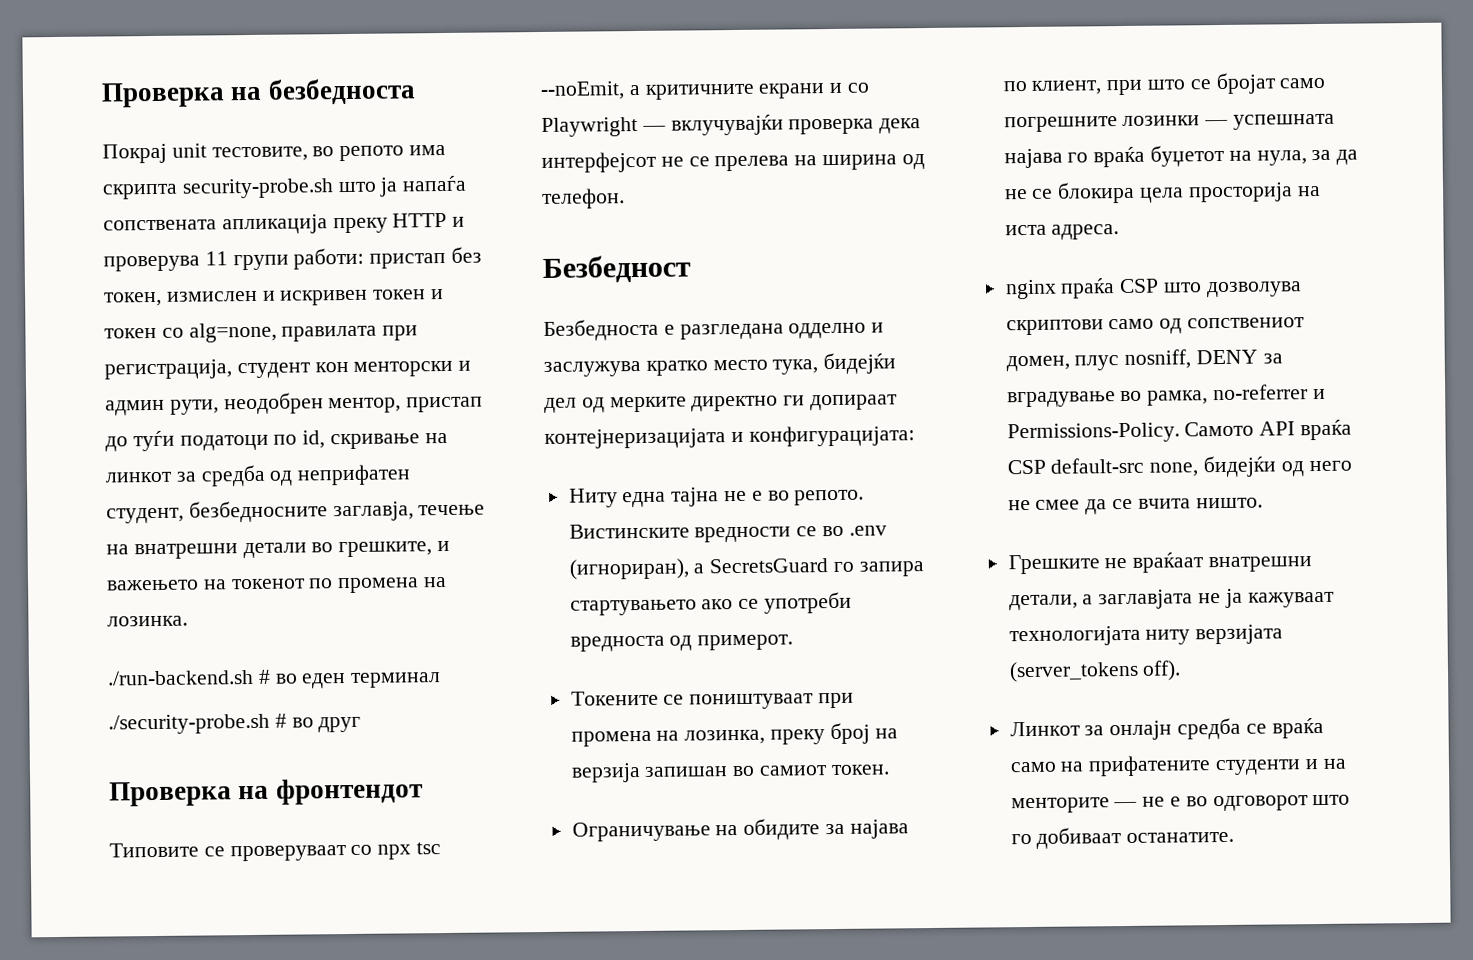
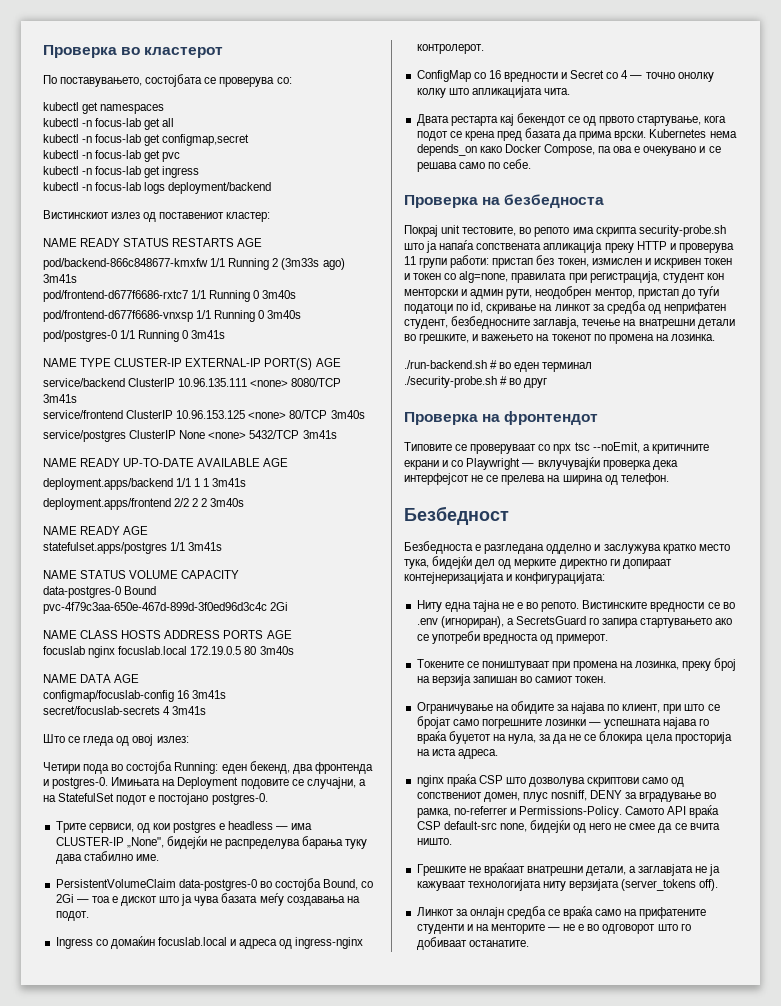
[101,82,225,108] Проверка -> [43,45,224,58] [43,74,292,87] [43,102,165,114] [43,118,175,130] [43,134,250,146] [43,150,181,162] [43,166,200,178] [43,182,272,194] [43,210,271,222] [43,238,263,247] [43,258,345,270] [43,274,77,283] [43,290,297,302] [43,310,302,322] [43,330,226,342] [43,358,341,370] [43,378,342,387] [43,394,77,403] [43,410,365,419] [43,430,337,442] [43,458,289,467] [43,478,247,490] [43,498,245,510] [43,526,149,535] [43,542,223,554] [43,570,240,579] [43,586,157,598] [43,602,289,614] [43,630,292,639] [43,646,294,658] [43,674,140,683] [43,690,227,702] [43,706,207,715] [43,734,189,746] [43,761,373,774] [43,777,366,789] [43,793,268,805] [55,821,313,833] [55,836,368,849] [55,851,159,864] [55,878,374,891] [55,893,360,906] [55,911,89,921] [55,936,364,949] [416,44,484,54] [416,70,714,82] [416,86,570,98] [416,113,727,126] [416,128,737,141] [416,144,721,156] [416,159,531,172] [404,195,478,208] Проверка во кластерот // По поставувањето, состојбата се проверува со: // kubectl get namespaces // kubectl -n focus-lab get all // kubectl -n focus-lab get configmap,secret // kubectl -n focus-lab get pvc // kubectl -n focus-lab get ingress // kubectl -n focus-lab logs deployment/backend // Вистинскиот излез од поставениот кластер: // NAME READY STATUS RESTARTS AGE // pod/backend-866c848677-kmxfw 1/1 Running 2 (3m33s ago) 3m41s // pod/frontend-d677f6686-rxtc7 1/1 Running 0 3m40s // pod/frontend-d677f6686-vnxsp 1/1 Running 0 3m40s // pod/postgres-0 1/1 Running 0 3m41s // NAME TYPE CLUSTER-IP EXTERNAL-IP PORT(S) AGE // service/backend ClusterIP 10.96.135.111 <none> 8080/TCP 3m41s // service/frontend ClusterIP 10.96.153.125 <none> 80/TCP 3m40s // service/postgres ClusterIP None <none> 5432/TCP 3m41s // NAME READY UP-TO-DATE AVAILABLE AGE // deployment.apps/backend 1/1 1 1 3m41s // deployment.apps/frontend 2/2 2 2 3m40s // NAME READY AGE // statefulset.apps/postgres 1/1 3m41s // NAME STATUS VOLUME CAPACITY // data-postgres-0 Bound pvc-4f79c3aa-650e-467d-899d-3f0ed96d3c4c 2Gi // NAME CLASS HOSTS ADDRESS PORTS AGE // focuslab nginx focuslab.local 172.19.0.5 80 3m40s // NAME DATA AGE // configmap/focuslab-config 16 3m41s // secret/focuslab-secrets 4 3m41s // Што се гледа од овој излез: // Четири пода во состојба Running: еден бекенд, два фронтенда и postgres-0. Имињата на Deployment подовите се случајни, а на StatefulSet подот е постојано postgres-0. // Трите сервиси, од кои postgres е headless — има CLUSTER-IP „None", бидејќи не распределува барања туку дава стабилно име. // PersistentVolumeClaim data-postgres-0 во состојба Bound, со 2Gi — тоа е дискот што ја чува базата меѓу создавања на подот. // Ingress со домаќин focuslab.local и адреса од ingress-nginx контролерот. // ConfigMap со 16 вредности и Secret со 4 — точно онолку колку што апликацијата чита. // Двата рестарта кај бекендот се од првото стартување, кога подот се крена пред базата да прима врски. Kubernetes нема depends_on како Docker Compose, па ова е очекувано и се решава само по себе. // Проверка

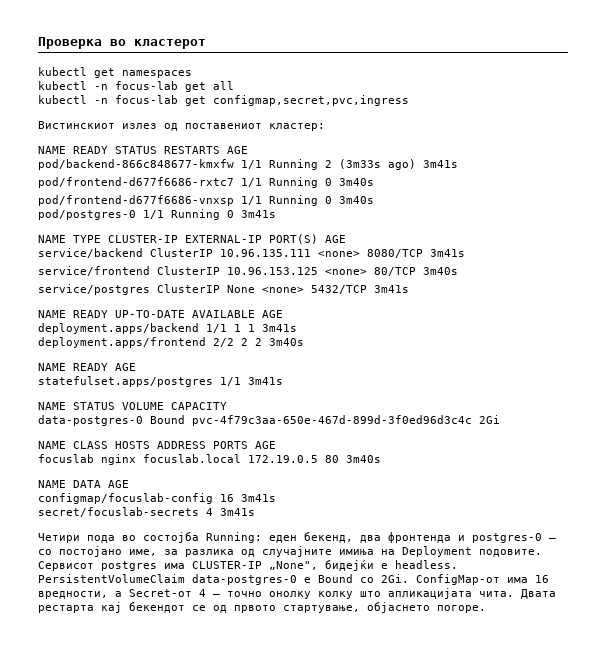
[43,74,292,87] // По поставувањето, состојбата се проверува со: -> (206, 44) none
[162,134,250,146] [43,150,181,162] [43,166,200,178] [43,182,272,194] configmap,secret // kubectl -n focus-lab get pvc // kubectl -n focus-lab get ingress // kubectl -n focus-lab logs deployment/backend -> [213,95,409,106] configmap,secret,pvc,ingress
[43,734,189,746] // Што се гледа од овој излез: -> (255, 512) none
[52,777,366,789] [43,793,268,805] [55,821,313,833] [55,836,368,849] [55,851,159,864] [55,878,374,891] [55,893,360,906] [55,911,89,921] [55,936,364,949] [416,44,484,54] [416,70,619,82] postgres-0. Имињата на Deployment подовите се случајни, а на StatefulSet подот е постојано postgres-0. // Трите сервиси, од кои postgres е headless — има CLUSTER-IP „None", бидејќи не распределува барања туку дава стабилно име. // PersistentVolumeClaim data-postgres-0 во состојба Bound, со 2Gi — тоа е дискот што ја чува базата меѓу создавања на подот. // Ingress со домаќин focuslab.local и адреса од ingress-nginx контролерот. // ConfigMap со 16 вредности и Secret со -> [472,533,556,543] [38,546,542,557] [38,560,458,571] [38,574,549,585] [38,589,192,599] postgres-0 — со постојано име, за разлика од случајните имиња на Deployment подовите. Сервисот postgres има CLUSTER-IP „None", бидејќи е headless. PersistentVolumeClaim data-postgres-0 е Bound со 2Gi. ConfigMap-от има 16 вредности, а Secret-от
(570, 91) // -> (514, 594) none
[704,116,727,123] [416,128,737,141] [416,144,721,156] [416,159,531,172] [404,194,605,208] [404,225,726,237] [404,240,734,253] [404,255,732,268] [404,271,724,283] [404,286,719,299] [404,301,726,314] [404,316,735,329] [404,334,715,344] [404,360,593,372] [404,376,548,388] [404,411,599,425] [404,442,709,454] [404,457,678,470] [404,473,669,485] [404,506,509,525] [404,541,730,554] [404,556,672,569] [404,572,606,584] [416,600,735,612] [416,616,733,628] [416,631,609,644] [416,658,737,671] [416,674,607,686] [416,701,720,714] [416,716,710,729] [416,731,732,744] [416,749,498,759] [416,774,685,787] [416,790,717,802] [416,805,720,818] [416,820,720,833] [416,838,452,845] [416,863,721,876] [416,879,719,891] [416,906,707,919] [416,924,691,934] [416,937,529,950] кога подот се крена пред базата да прима врски. Kubernetes нема depends_on како Docker Compose, па ова е очекувано и се решава само по себе. // Проверка на безбедноста // Покрај unit тестовите, во репото има скрипта security-probe.sh што ја напаѓа сопствената апликација преку HTTP и проверува 11 групи работи: пристап без токен, измислен и искривен токен и токен со alg=none, правилата при регистрација, студент кон менторски и админ рути, неодобрен ментор, пристап до туѓи податоци по id, скривање на линкот за средба од неприфатен студент, безбедносните заглавја, течење на внатрешни детали во грешките, и важењето на токенот по промена на лозинка. // ./run-backend.sh # во еден терминал // ./security-probe.sh # во друг // Проверка на фронтендот // Типовите се проверуваат со npx tsc --noEmit, а критичните екрани и со Playwright — вклучувајќи проверка дека интерфејсот не се прелева на ширина од телефон. // Безбедност // Безбедноста е разгледана одделно и заслужува кратко место тука, бидејќи дел од мерките директно ги допираат контејнеризацијата и конфигурацијата: // Ниту една тајна не е во репото. Вистинските вредности се во .env (игнориран), а SecretsGuard го запира стартувањето ако се употреби вредноста од примерот. // Токените се поништуваат при промена на лозинка, преку број на верзија запишан во самиот токен. // Ограничување на обидите за најава по клиент, при што се бројат само погрешните лозинки — успешната најава го враќа буџетот на нула, за да не се блокира цела просторија на иста адреса. // nginx праќа CSP што дозволува скриптови само од сопствениот домен, плус nosniff, DENY за вградување во рамка, no-referrer и Permissions-Policy. Самото API враќа CSP default-src none, бидејќи од него не смее да се вчита ништо. // Грешките не враќаат внатрешни детали, а заглавјата не ја кажуваат технологијата ниту верзијата (server_tokens off). // Линкот за онлајн средба се враќа само на прифатените студенти и на менторите — не е во одговорот што го добиваат останатите. -> [367,602,486,613] објаснето погоре.

